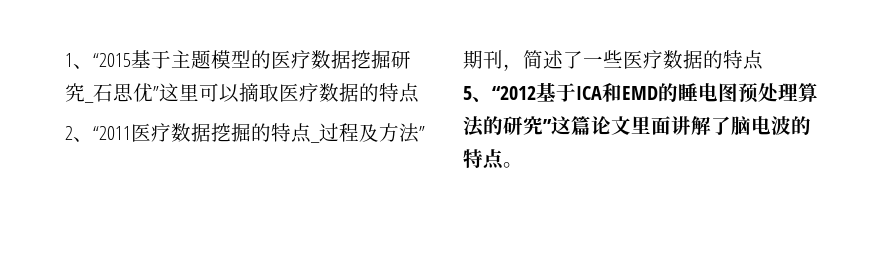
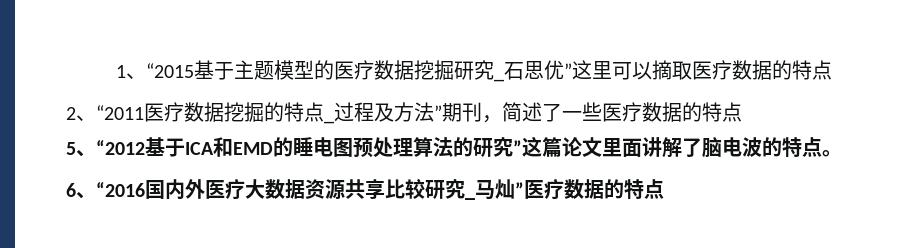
(523, 165) none -> [66,178,664,200] // 6、“2016国内外医疗大数据资源共享比较研究_马灿”医疗数据的特点

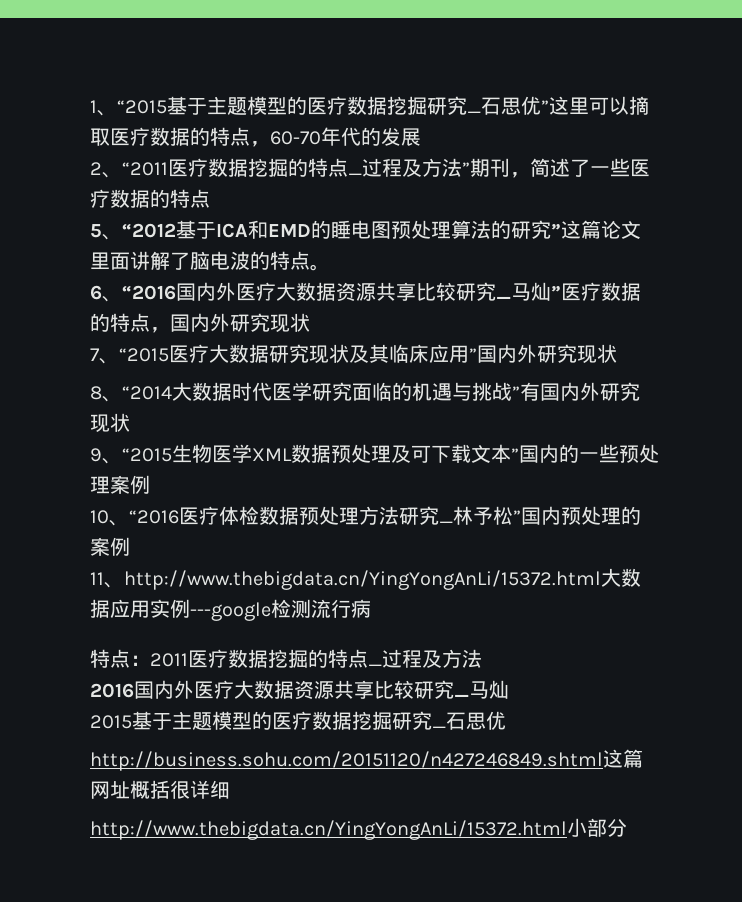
(832, 70) none -> [250,127,421,147] ，60-70年代的发展
(664, 189) none -> [150,313,310,333] [90,344,617,364] [90,382,640,402] [90,413,130,433] [90,444,659,464] [90,475,150,494] [90,506,641,526] [90,537,130,556] [90,568,641,590] [90,599,371,621] [90,649,482,668] [90,680,509,700] [90,711,506,730] [90,749,643,771] [90,780,230,799] [90,818,627,840] ，国内外研究现状 // 7、“2015医疗大数据研究现状及其临床应用”国内外研究现状 // 8、“2014大数据时代医学研究面临的机遇与挑战”有国内外研究现状 // 9、“2015生物医学XML数据预处理及可下载文本”国内的一些预处理案例 // 10、“2016医疗体检数据预处理方法研究_林予松”国内预处理的案例 // 11、http://www.thebigdata.cn/YingYongAnLi/15372.html大数据应用实例---google检测流行病 // 特点：2011医疗数据挖掘的特点_过程及方法 // 2016国内外医疗大数据资源共享比较研究_马灿 // 2015基于主题模型的医疗数据挖掘研究_石思优 // http://business.sohu.com/20151120/n427246849.shtml这篇网址概括很详细 // http://www.thebigdata.cn/YingYongAnLi/15372.html小部分

